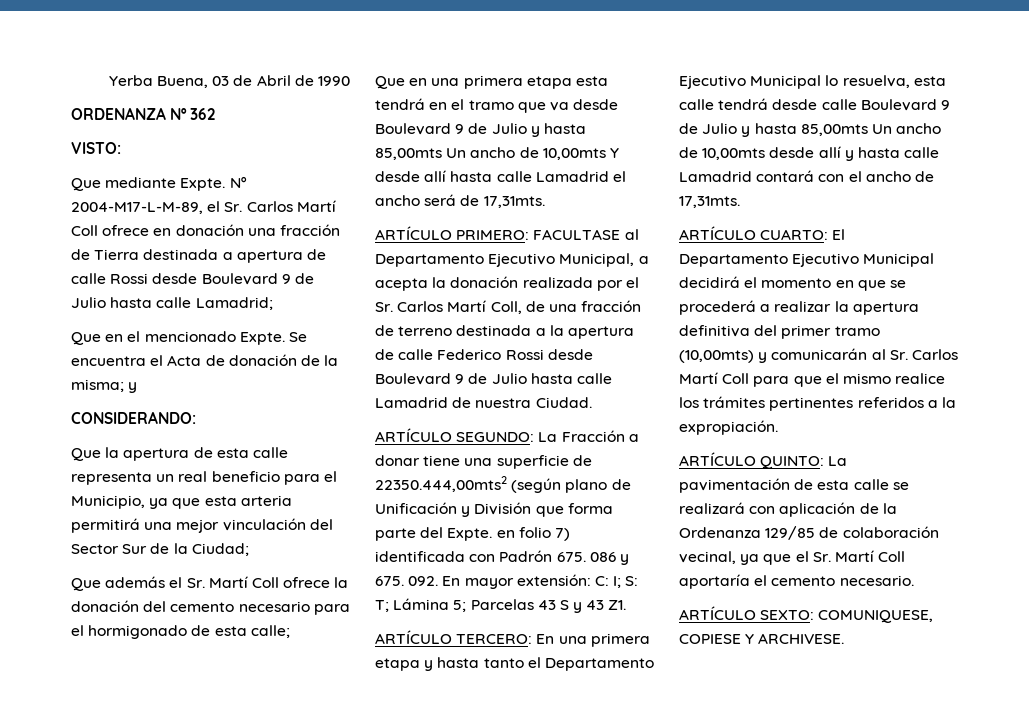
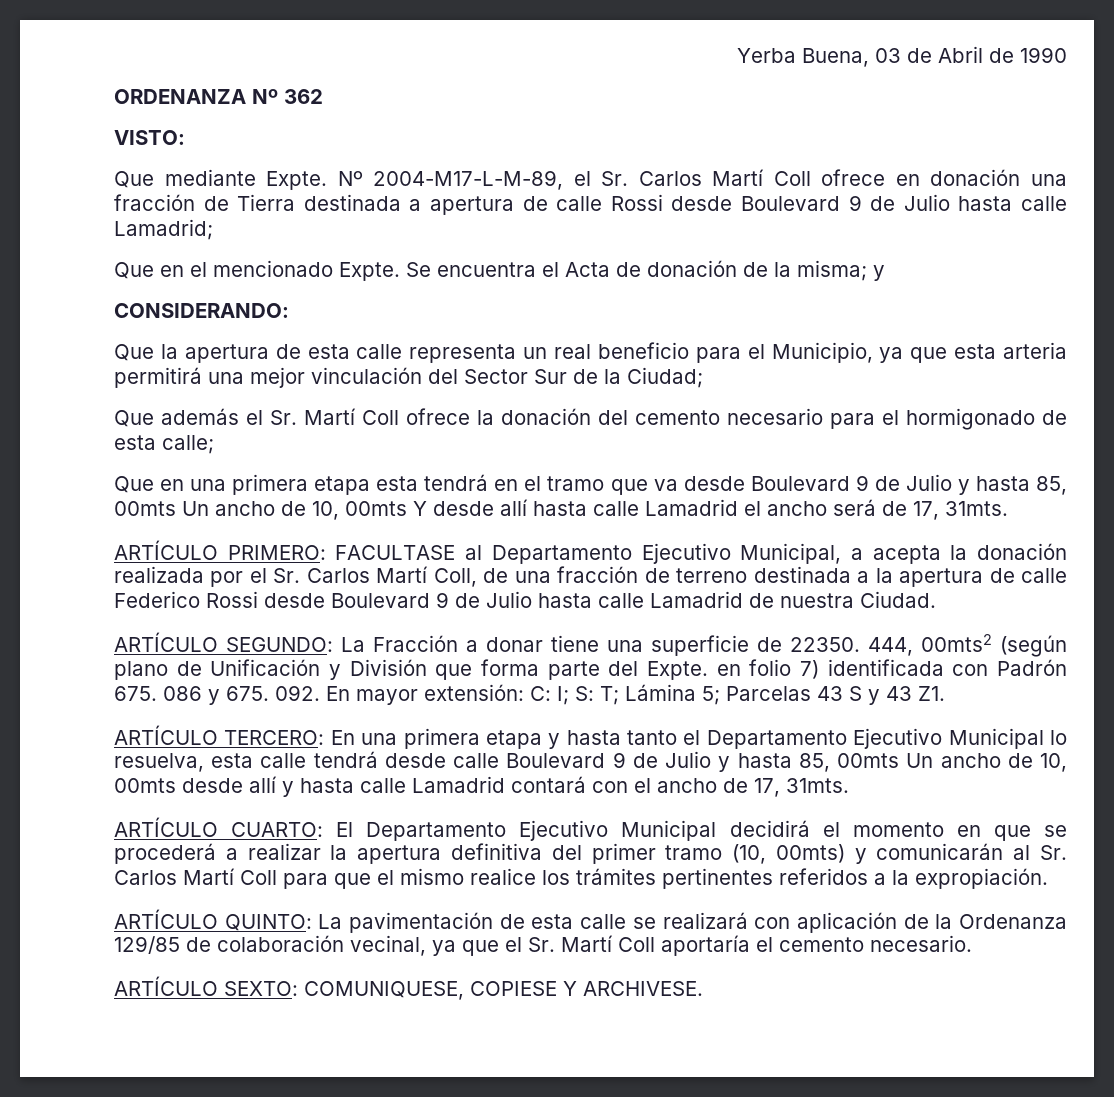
[375,147,606,160] 85,00mts Un ancho de 10,00mts -> [1036,476,1067,495] [114,501,407,520] 85, 00mts Un ancho de 10, 00mts
[483,196,545,208] 17,31mts. -> [913,501,1008,520] 17, 31mts.
[375,476,507,492] 22350.444,00mts2 -> [790,634,992,656] 22350. 444, 00mts2
[800,123,942,136] [679,147,766,160] 85,00mts Un ancho de 10,00mts -> [798,753,1068,772] [114,778,176,793] 85, 00mts Un ancho de 10, 00mts
[679,196,740,208] 17,31mts. -> [754,778,849,797] 17, 31mts.
[679,350,754,363] (10,00mts) -> [732,844,845,864] (10, 00mts)

